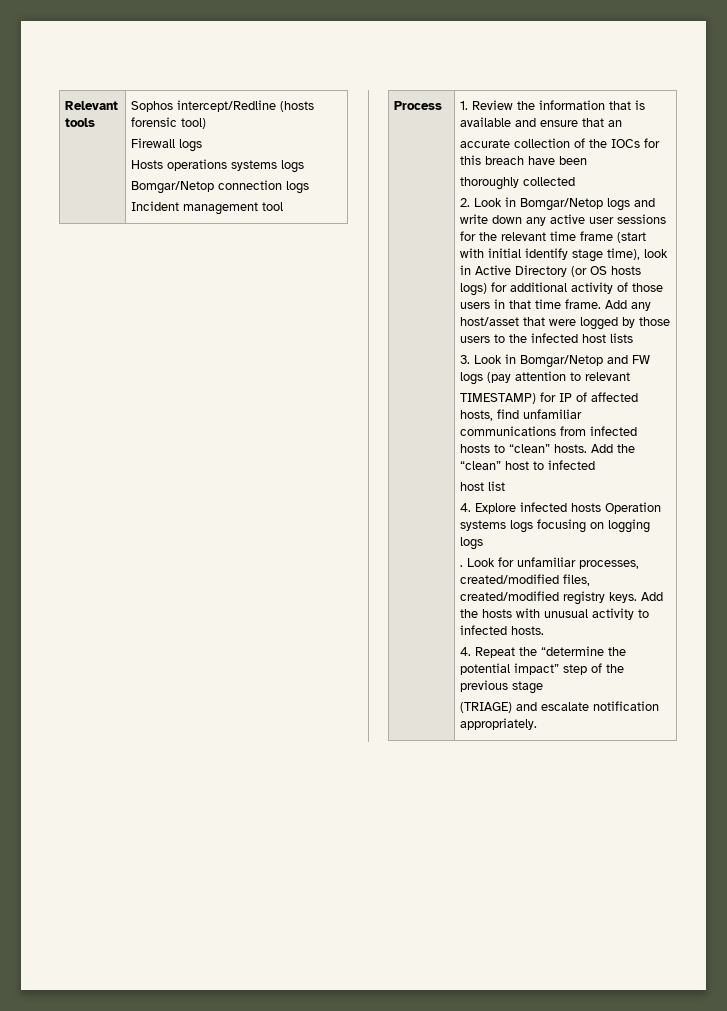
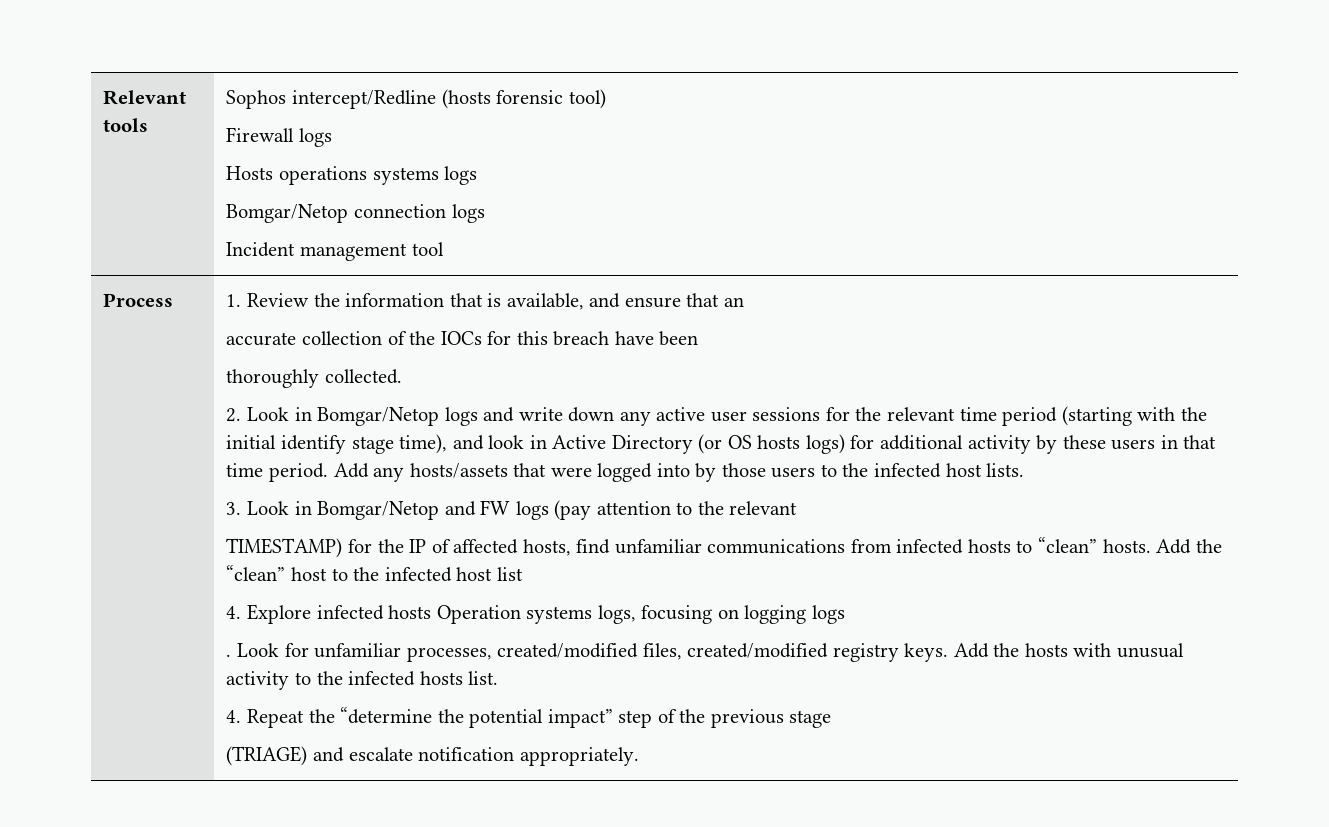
[460,117,512,127] available -> [506,293,584,310] available,
[523,177,576,186] collected -> [325,369,403,384] collected.
[580,231,647,243] [460,248,485,258] frame (start with -> [1002,406,1207,426] period (starting with the
(641, 254) none -> [452,435,484,450] and
[617,282,664,292] of those -> [1036,435,1106,454] by these
[565,299,602,309] frame. -> [269,463,329,482] period.
[460,317,520,326] host/asset -> [409,463,508,478] hosts/assets
(619, 323) none -> [656,463,690,477] into
[610,333,634,343] lists -> [986,463,1025,477] lists.
(582, 376) none -> [697,501,724,515] the
(557, 397) none -> [377,539,404,553] the
[548,460,596,470] infected // -> [353,567,452,582] the infected
[510,520,534,533] logs -> [597,605,636,624] logs,
[460,625,545,635] infected hosts. -> [316,671,499,686] the infected hosts list.

